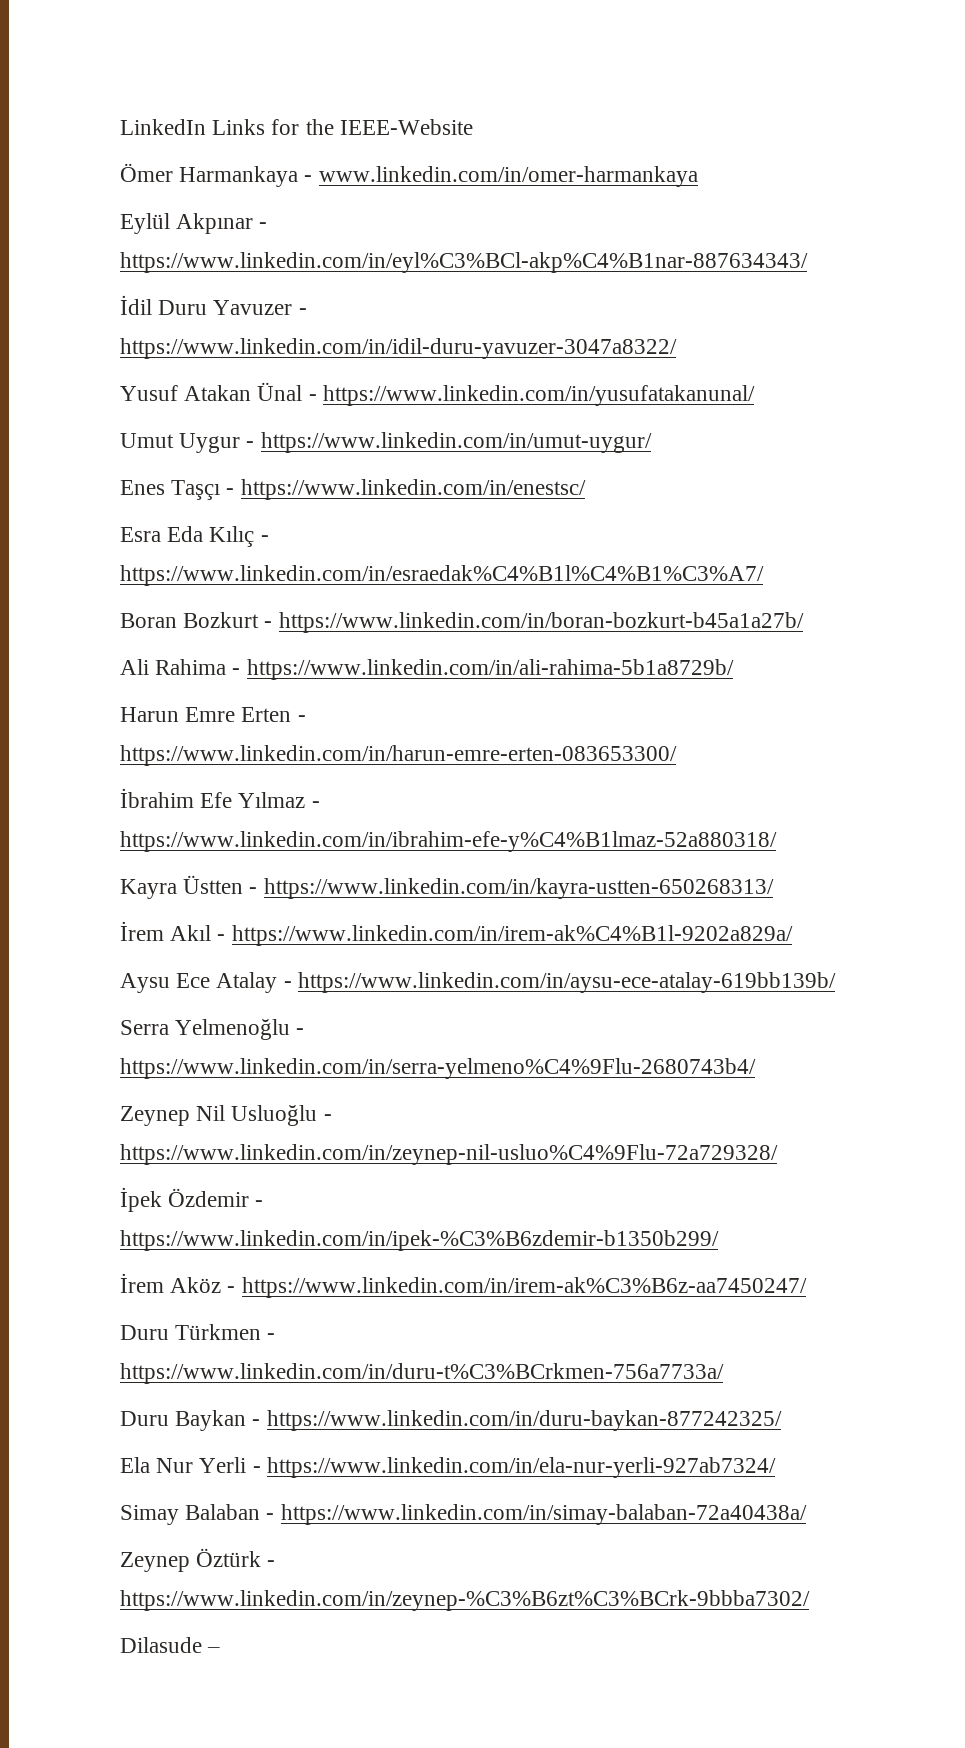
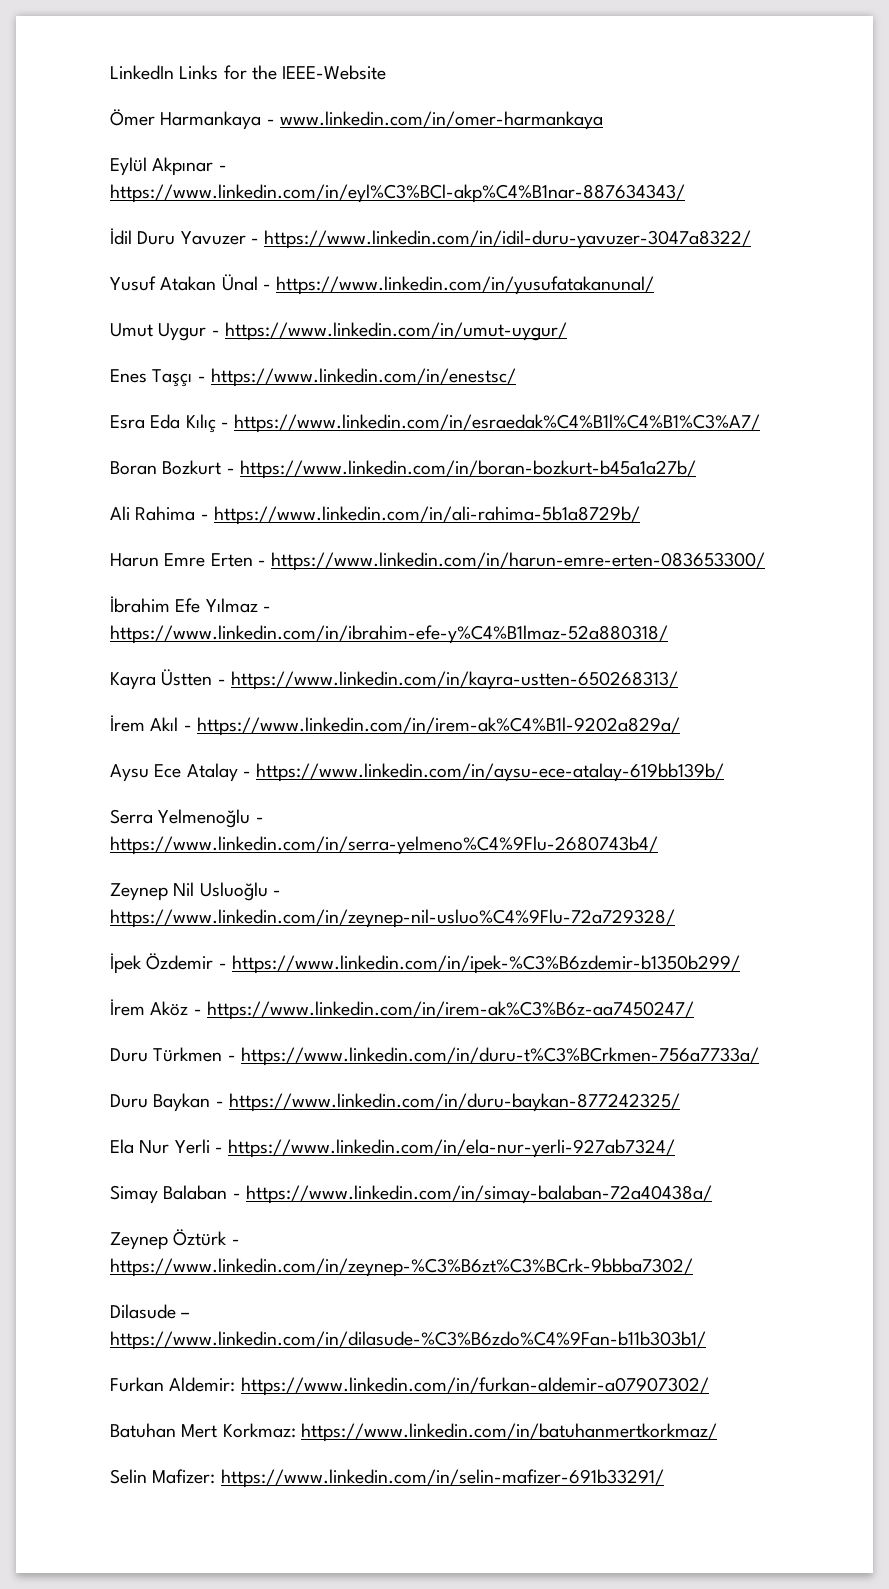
(221, 1650) none -> [110,1331,706,1350] [110,1377,709,1396] [110,1423,717,1442] [110,1469,664,1488] https://www.linkedin.com/in/dilasude-%C3%B6zdo%C4%9Fan-b11b303b1/ // Furkan Aldemir: https://www.linkedin.com/in/furkan-aldemir-a07907302/ // Batuhan Mert Korkmaz: https://www.linkedin.com/in/batuhanmertkorkmaz/ // Selin Mafizer: https://www.linkedin.com/in/selin-mafizer-691b33291/

